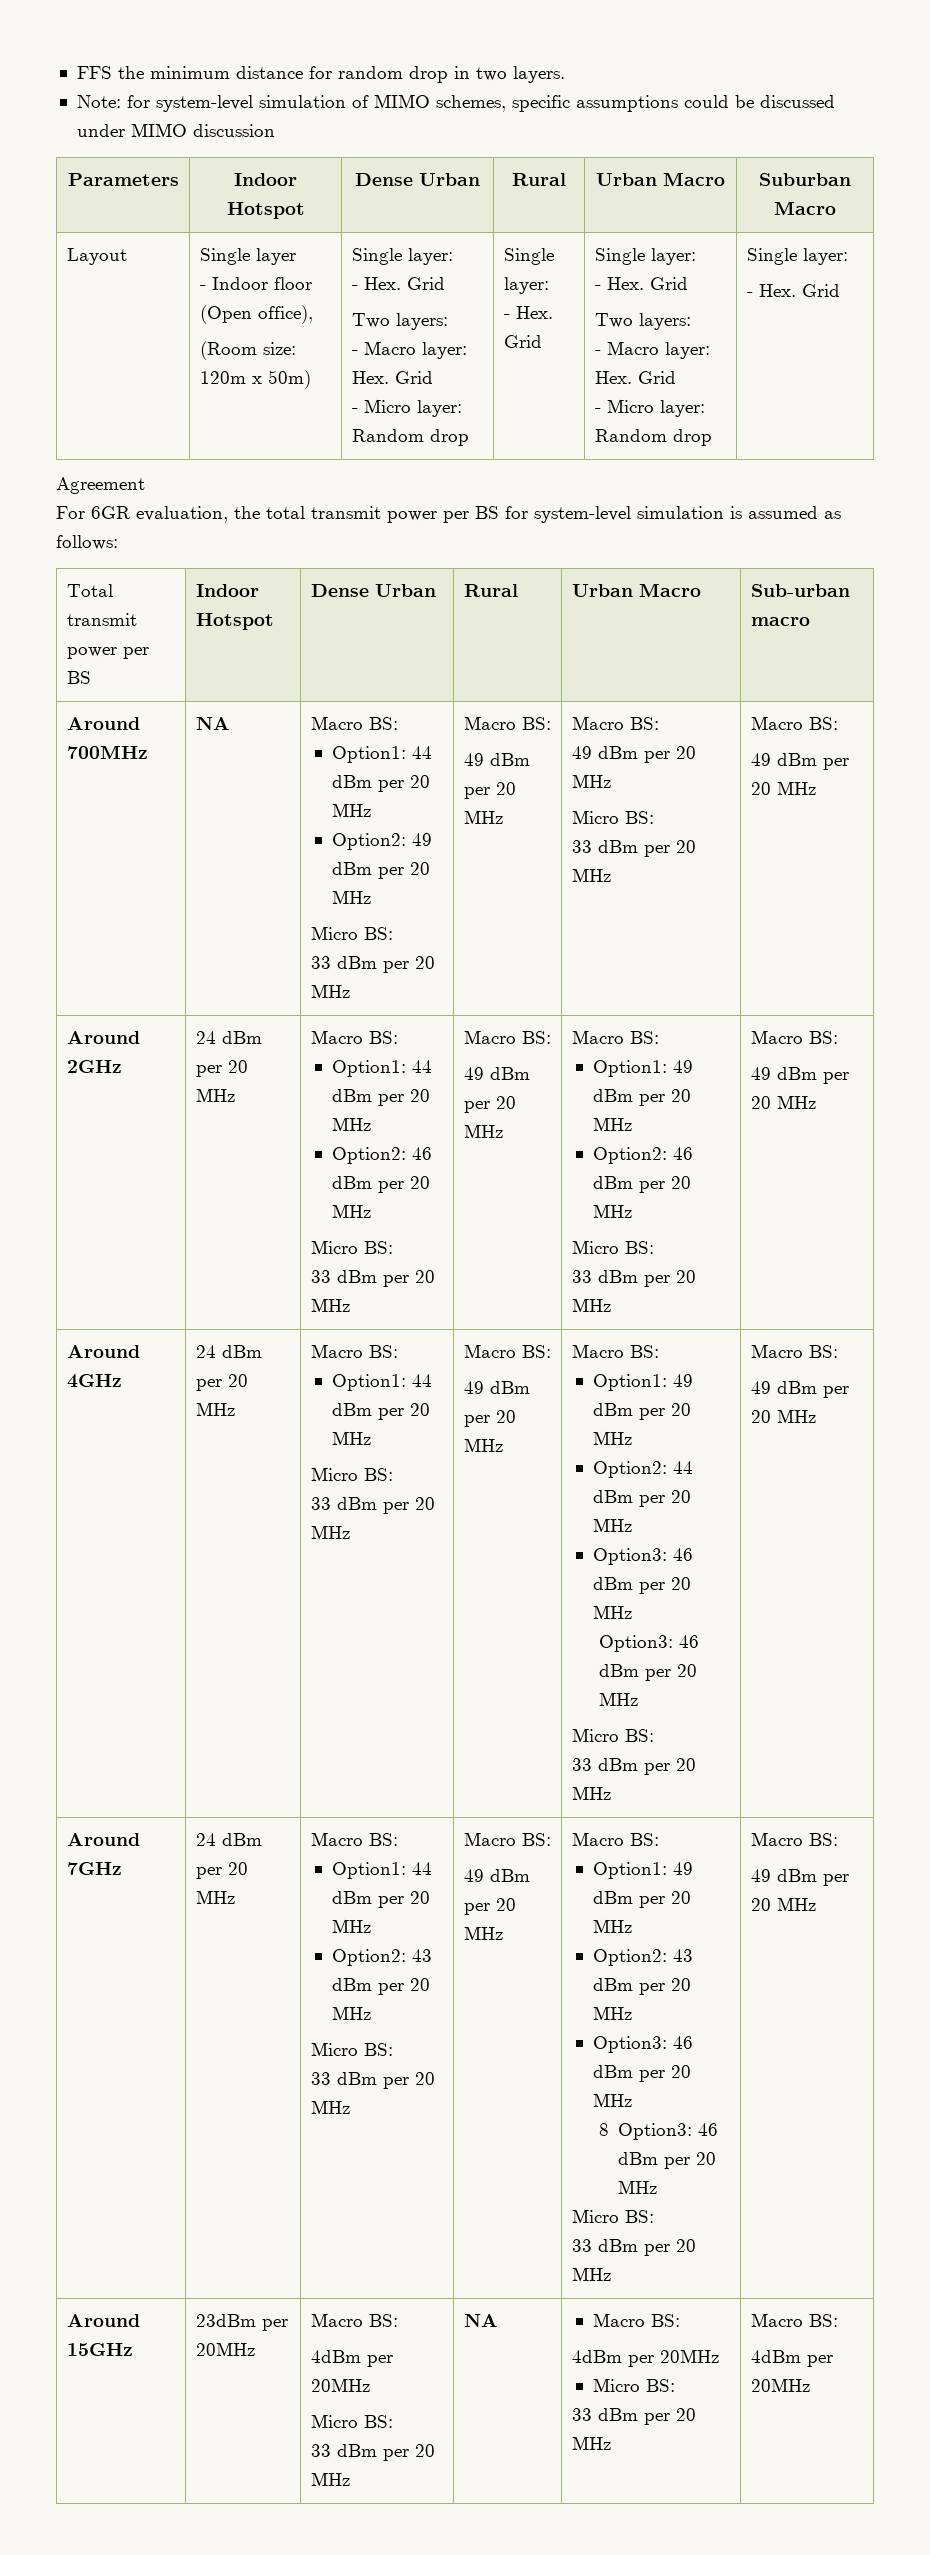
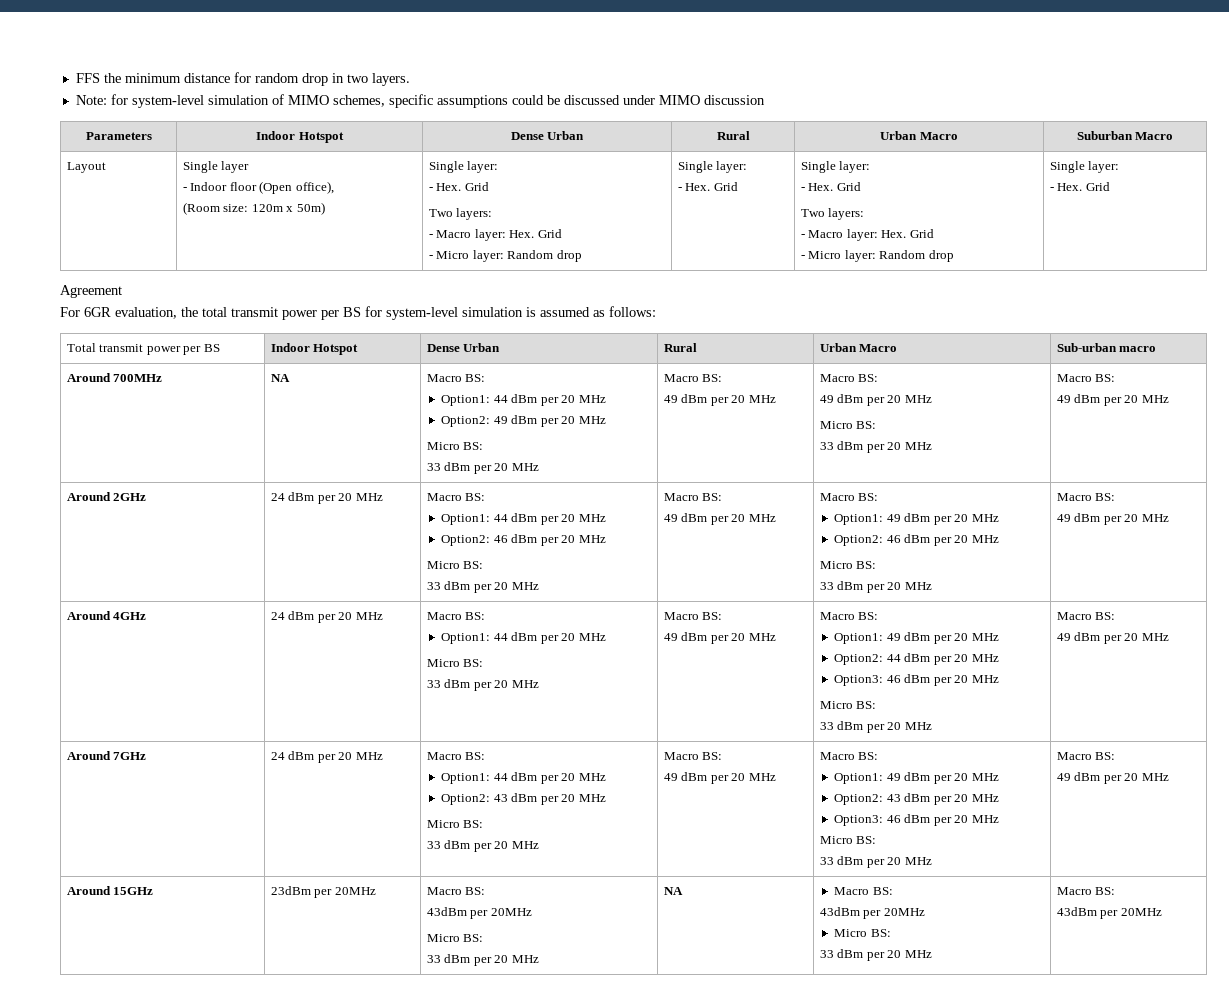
[598,1635,699,1652] [598,1664,697,1681] [598,1692,638,1706] // Option3: 46 dBm per 20 MHz -> (999, 679) none
[598,2123,719,2140] [618,2152,717,2169] [618,2180,658,2194] // 8 Option3: 46 dBm per 20 MHz -> (999, 819) none
[310,2350,361,2363] 4dBm -> [426,907,467,916] 43dBm
[571,2350,622,2363] 4dBm -> [819,907,860,916] 43dBm
[750,2350,801,2363] 4dBm -> [1056,907,1097,916] 43dBm

